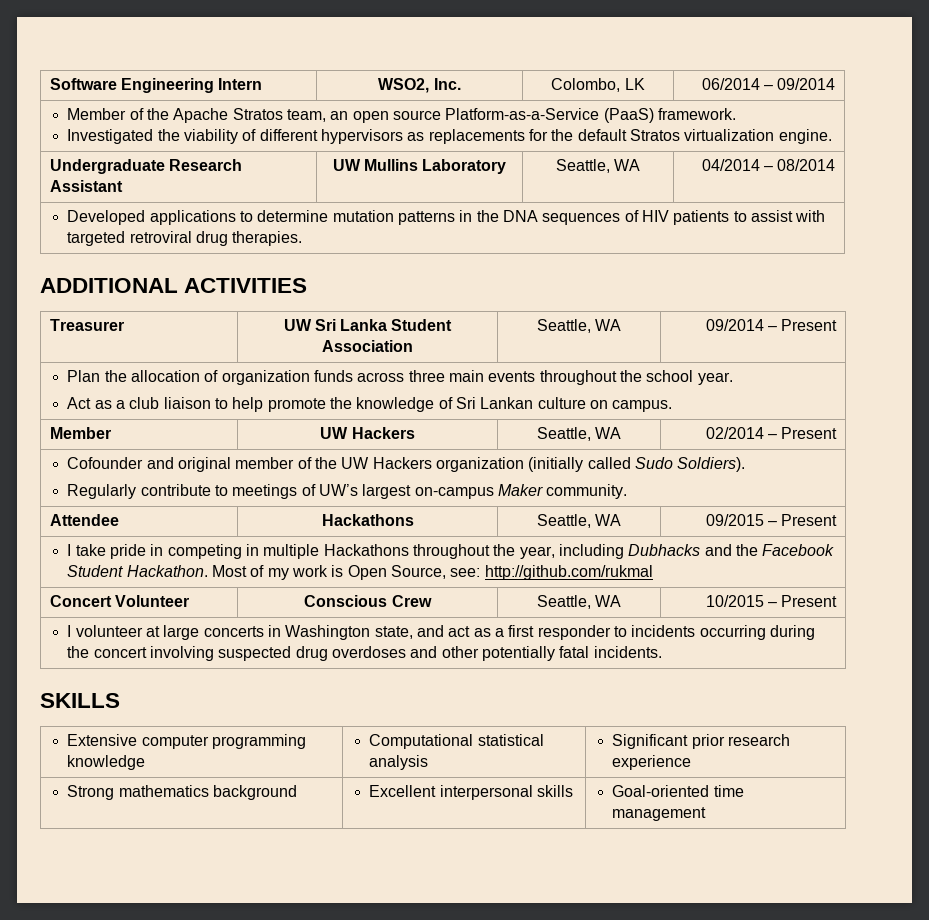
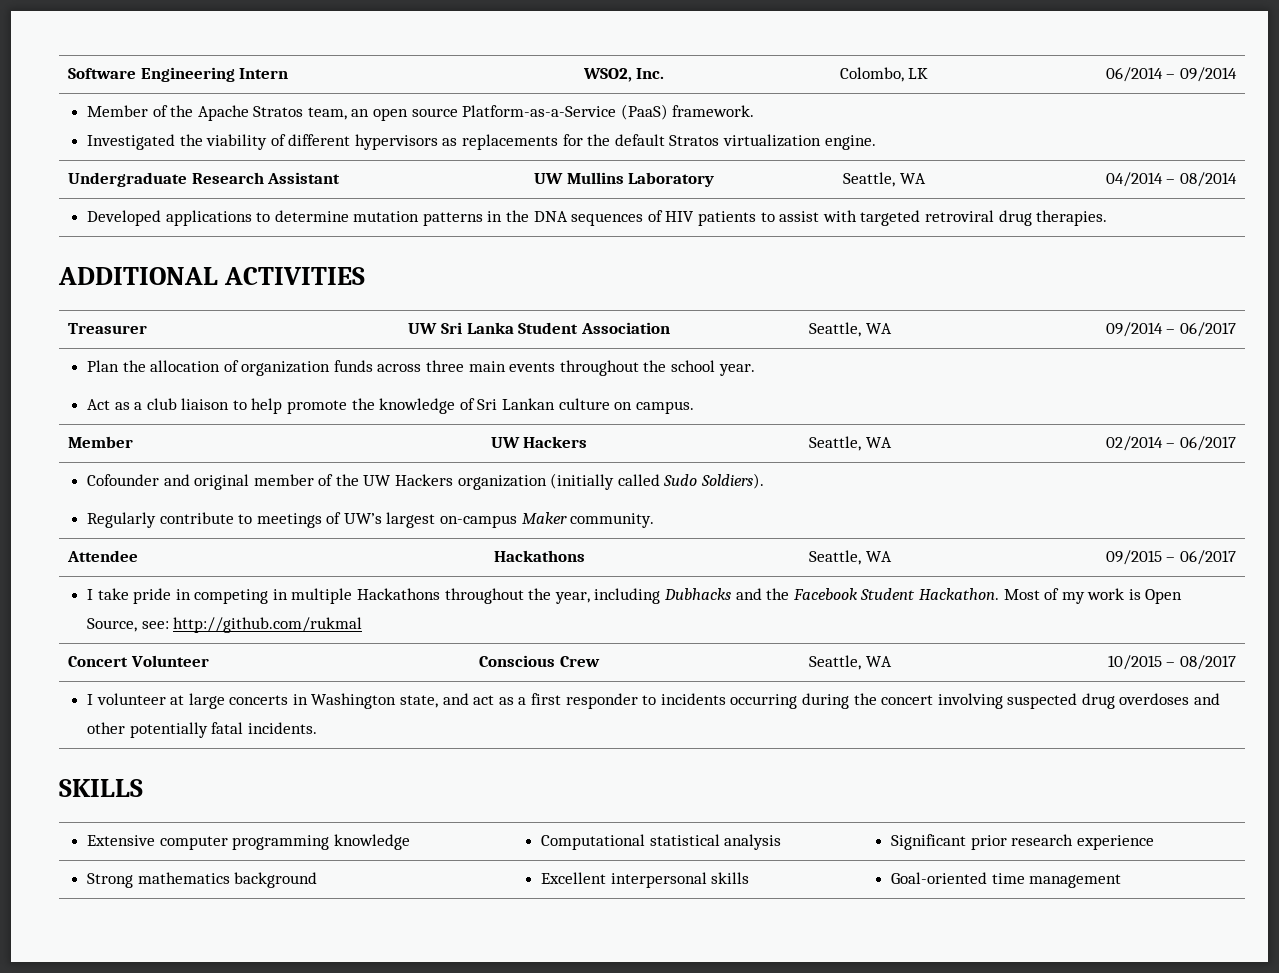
[781,319,838,331] Present -> [1179,322,1236,337] 06/2017
[781,427,838,439] Present -> [1179,436,1236,451] 06/2017
[781,514,838,526] Present -> [1179,550,1236,565] 06/2017
[781,595,838,607] Present -> [1179,655,1236,670] 08/2017

